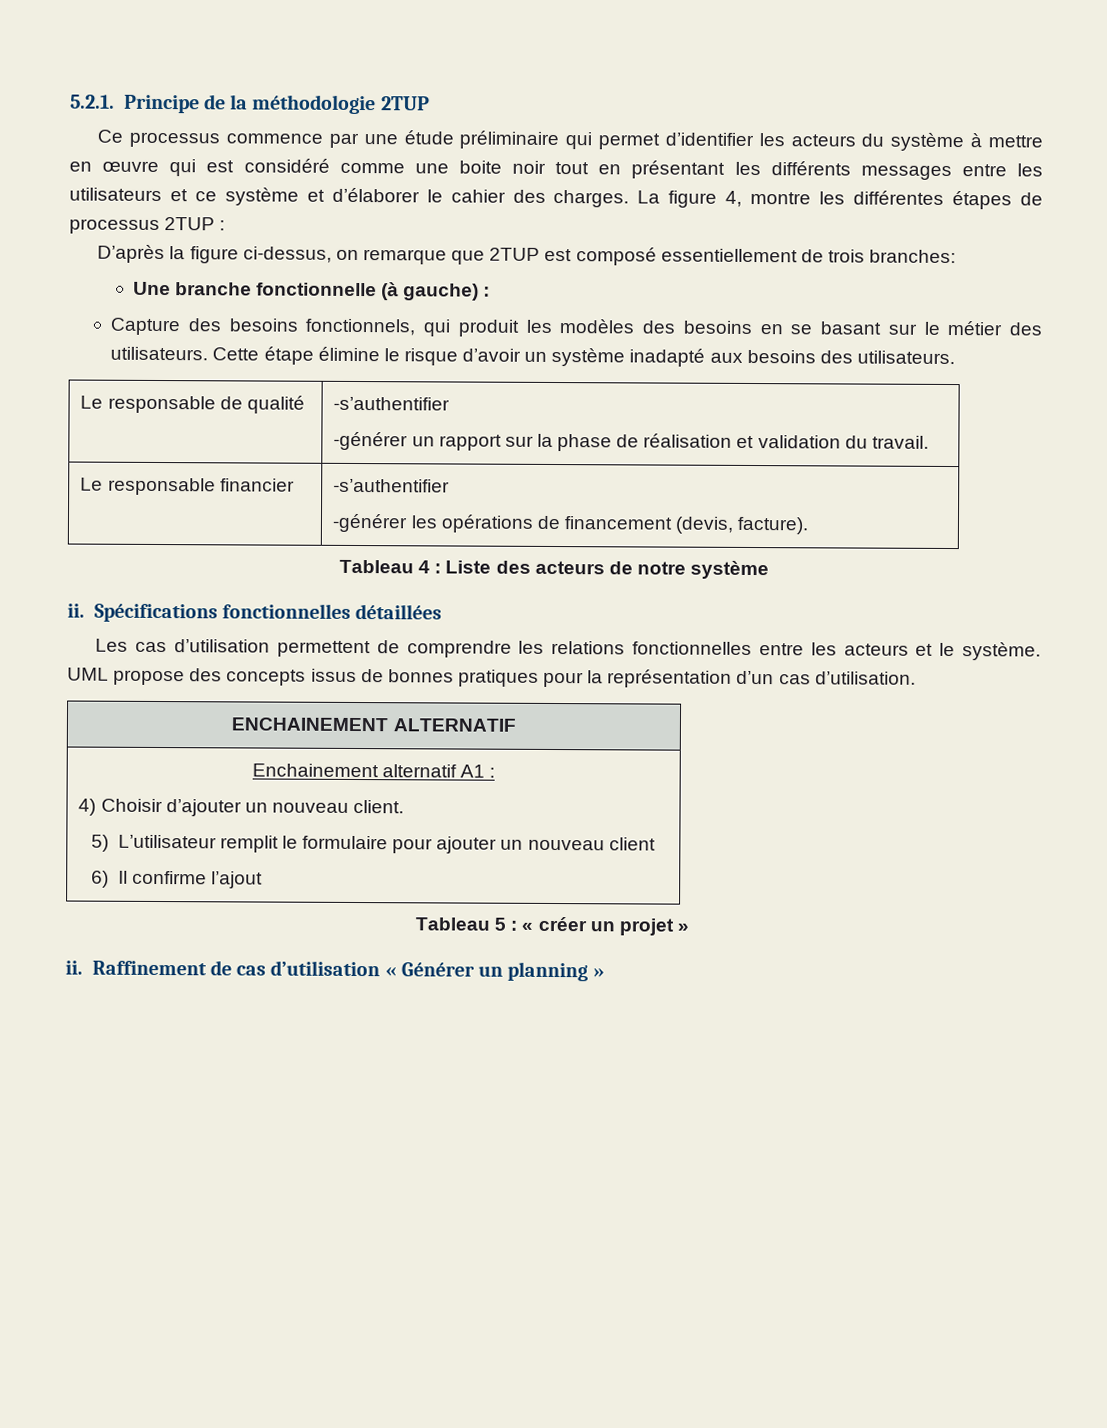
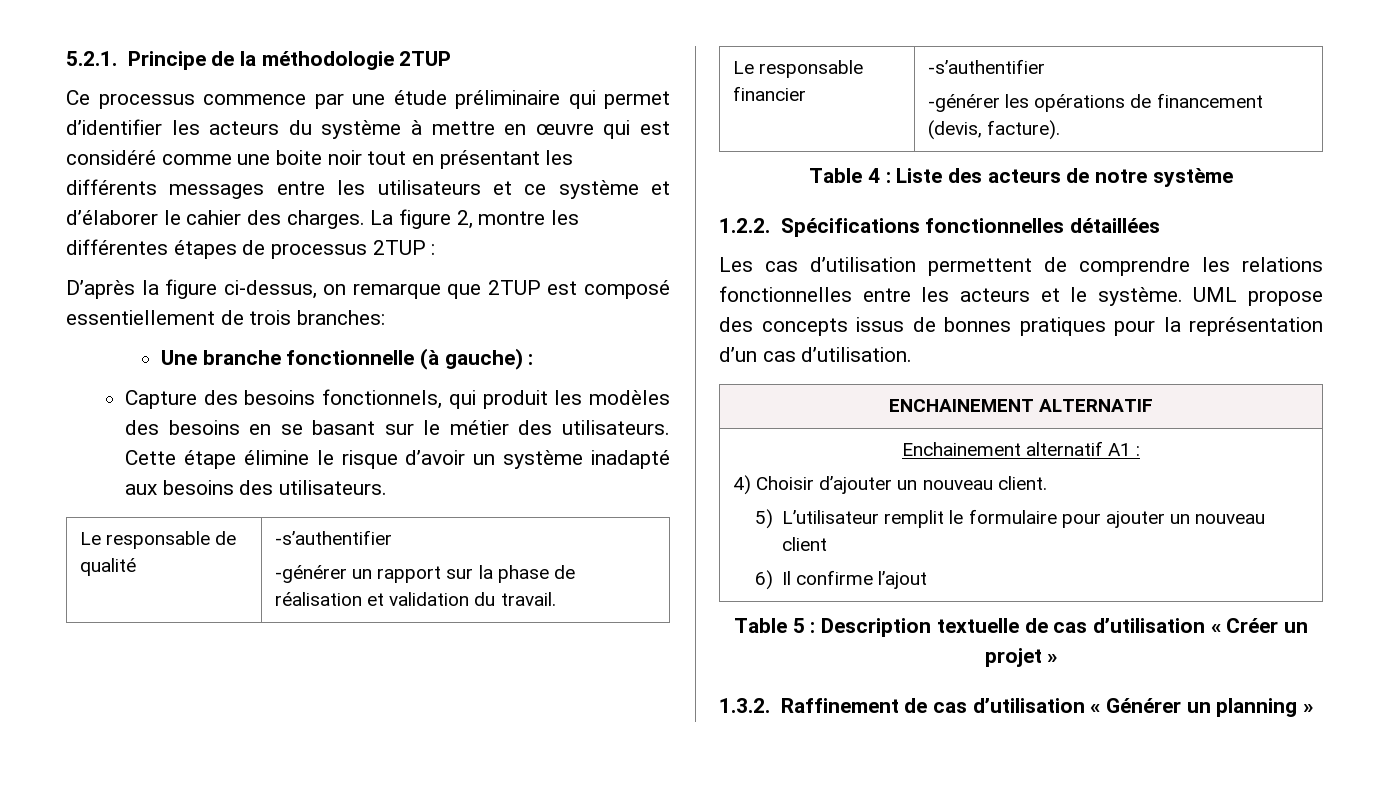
[725,190,743,207] 4, -> [456,210,473,229] 2,
[338,559,414,574] Tableau -> [809,168,863,183] Table
[67,603,85,618] ii. -> [719,218,770,233] 1.2.2.
[415,917,491,931] Tableau -> [734,618,788,633] Table
[521,916,587,932] « créer -> [821,618,1279,637] Description textuelle de cas d’utilisation « Créer
[65,960,83,975] ii. -> [719,698,770,713] 1.3.2.

